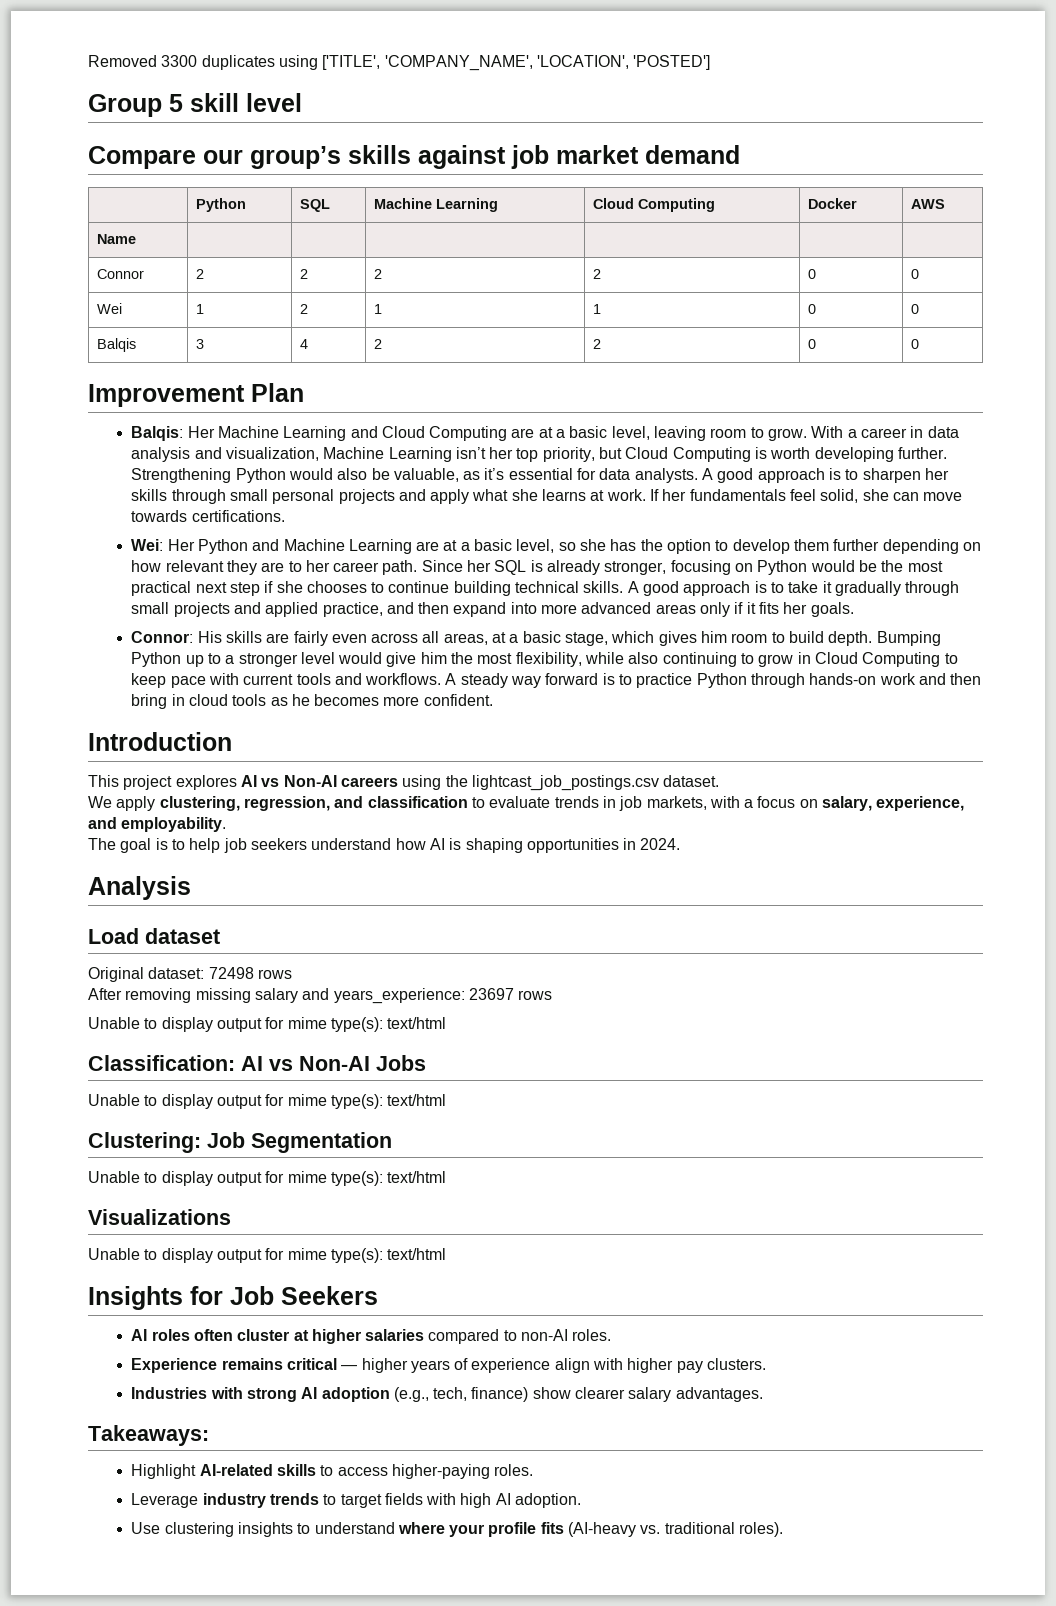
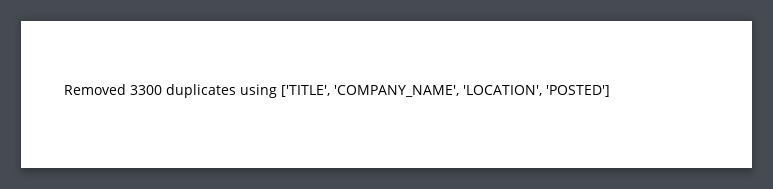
[88,93,302,117] [88,145,740,169] [195,198,246,212] [299,199,330,212] [373,198,498,212] [592,198,715,212] [807,198,857,209] [910,199,945,209] [96,234,136,244] [96,269,144,279] [195,269,204,279] [299,269,308,279] [373,269,382,279] [592,269,601,279] [807,269,816,279] [910,269,919,279] [96,303,122,314] [195,304,204,314] [299,304,308,314] [373,304,382,314] [592,304,601,314] [807,304,816,314] [910,304,919,314] [96,338,136,352] [195,339,204,349] [299,339,308,349] [373,339,382,349] [592,339,601,349] [807,339,816,349] [910,339,919,349] [88,383,304,407] [131,426,959,441] [131,447,948,462] [131,468,949,483] [131,489,963,504] [131,510,285,522] [131,539,981,554] [131,560,943,575] [131,581,960,596] [131,602,854,617] [131,631,941,646] [131,652,958,667] [131,673,982,688] [131,694,493,709] [88,732,232,751] [88,775,720,791] [88,796,965,811] [88,817,227,832] [88,838,681,853] [88,876,191,900] [88,928,220,944] [88,967,292,982] [88,988,553,1004] [88,1017,447,1032] [88,1055,426,1071] [88,1094,447,1109] [88,1132,392,1153] [88,1171,447,1186] [88,1209,231,1225] [88,1248,447,1263] [88,1286,378,1310] [131,1329,612,1344] [131,1358,767,1373] [131,1387,763,1402] [88,1425,209,1446] [131,1464,534,1479] [131,1493,582,1508] [131,1522,784,1537] // Group 5 skill level // Compare our group’s skills against job market demand // | Python | SQL | Machine Learning | Cloud Computing | Docker | AWS // Name | | | | | | // Connor | 2 | 2 | 2 | 2 | 0 | 0 // Wei | 1 | 2 | 1 | 1 | 0 | 0 // Balqis | 3 | 4 | 2 | 2 | 0 | 0 // Improvement Plan // Balqis: Her Machine Learning and Cloud Computing are at a basic level, leaving room to grow. With a career in data analysis and visualization, Machine Learning isn’t her top priority, but Cloud Computing is worth developing further. Strengthening Python would also be valuable, as it’s essential for data analysts. A good approach is to sharpen her skills through small personal projects and apply what she learns at work. If her fundamentals feel solid, she can move towards certifications. // Wei: Her Python and Machine Learning are at a basic level, so she has the option to develop them further depending on how relevant they are to her career path. Since her SQL is already stronger, focusing on Python would be the most practical next step if she chooses to continue building technical skills. A good approach is to take it gradually through small projects and applied practice, and then expand into more advanced areas only if it fits her goals. // Connor: His skills are fairly even across all areas, at a basic stage, which gives him room to build depth. Bumping Python up to a stronger level would give him the most flexibility, while also continuing to grow in Cloud Computing to keep pace with current tools and workflows. A steady way forward is to practice Python through hands-on work and then bring in cloud tools as he becomes more confident. // Introduction // This project explores AI vs Non-AI careers using the lightcast_job_postings.csv dataset. // We apply clustering, regression, and classification to evaluate trends in job markets, with a focus on salary, experience, and employability. // The goal is to help job seekers understand how AI is shaping opportunities in 2024. // Analysis // Load dataset // Original dataset: 72498 rows // After removing missing salary and years_experience: 23697 rows // Unable to display output for mime type(s): text/html // Classification: AI vs Non-AI Jobs // Unable to display output for mime type(s): text/html // Clustering: Job Segmentation // Unable to display output for mime type(s): text/html // Visualizations // Unable to display output for mime type(s): text/html // Insights for Job Seekers // AI roles often cluster at higher salaries compared to non-AI roles. // Experience remains critical — higher years of experience align with higher pay clusters. // Industries with strong AI adoption (e.g., tech, finance) show clearer salary advantages. // Takeaways: // Highlight AI-related skills to access higher-paying roles. // Leverage industry trends to target fields with high AI adoption. // Use clustering insights to understand where your profile fits (AI-heavy vs. traditional roles). -> (610, 91) none

